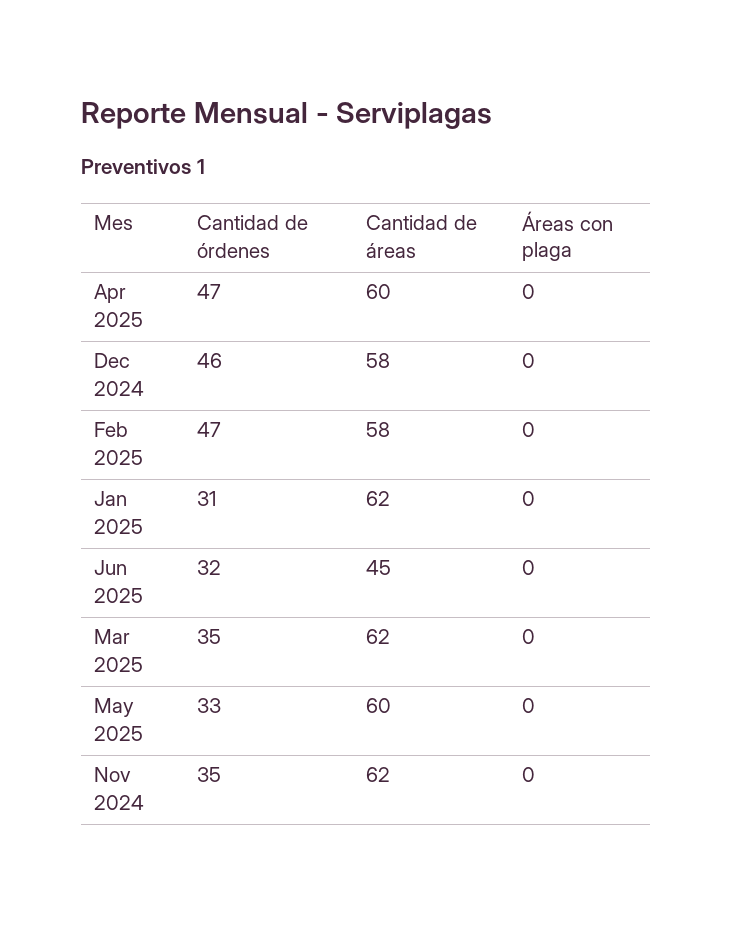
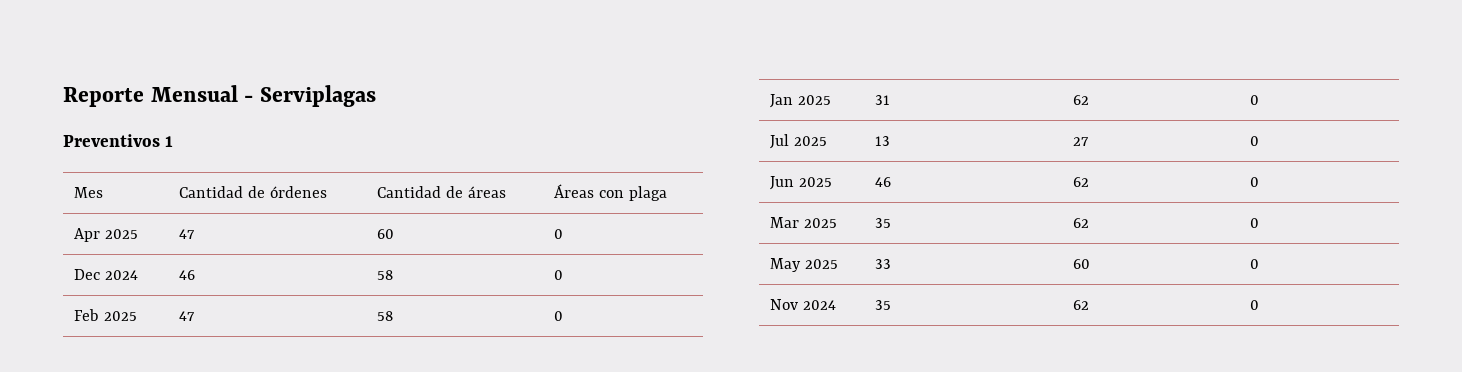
(536, 498) none -> [770,134,827,149] [875,136,891,146] [1073,137,1090,146] [1250,136,1260,146] // Jul 2025 | 13 | 27 | 0
[197,560,222,575] [366,560,392,575] 32 | 45 -> [875,177,892,187] [1073,177,1090,187] 46 | 62

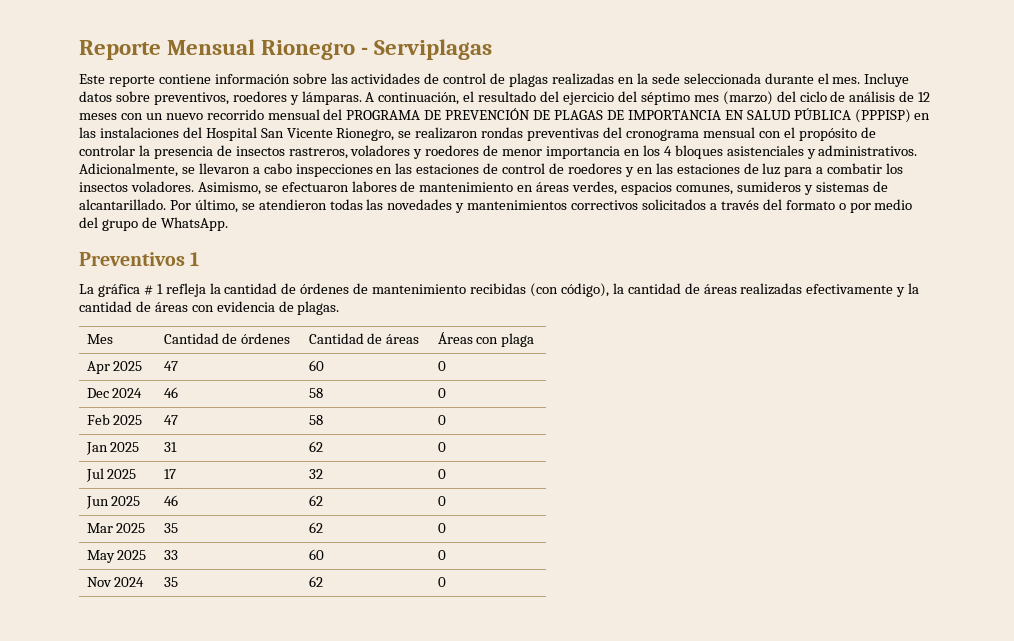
(238, 93) none -> [261,40,356,60] Rionegro
[63,134,174,147] Preventivos 1 -> [79,73,910,87] [79,91,931,105] [79,108,931,123] [79,127,876,141] [79,145,918,159] [79,163,904,177] [79,181,888,195] [79,199,913,213] [79,217,228,231] [79,252,200,266] [79,283,920,297] [79,301,340,315] Este reporte contiene información sobre las actividades de control de plagas realizadas en la sede seleccionada durante el mes. Incluye datos sobre preventivos, roedores y lámparas. A continuación, el resultado del ejercicio del séptimo mes (marzo) del ciclo de análisis de 12 meses con un nuevo recorrido mensual del PROGRAMA DE PREVENCIÓN DE PLAGAS DE IMPORTANCIA EN SALUD PÚBLICA (PPPISP) en las instalaciones del Hospital San Vicente Rionegro, se realizaron rondas preventivas del cronograma mensual con el propósito de controlar la presencia de insectos rastreros, voladores y roedores de menor importancia en los 4 bloques asistenciales y administrativos. Adicionalmente, se llevaron a cabo inspecciones en las estaciones de control de roedores y en las estaciones de luz para a combatir los insectos voladores. Asimismo, se efectuaron labores de mantenimiento en áreas verdes, espacios comunes, sumideros y sistemas de alcantarillado. Por último, se atendieron todas las novedades y mantenimientos correctivos solicitados a través del formato o por medio del grupo de WhatsApp. // Preventivos 1 // La gráfica # 1 refleja la cantidad de órdenes de mantenimiento recibidas (con código), la cantidad de áreas realizadas efectivamente y la cantidad de áreas con evidencia de plagas.
[875,136,891,146] [1073,137,1090,146] 13 | 27 -> [163,469,176,479] [308,469,323,479] 17 | 32

